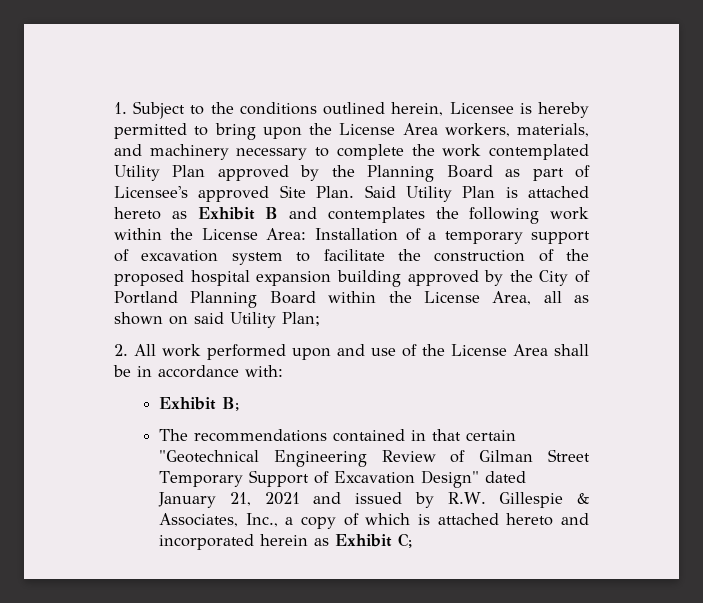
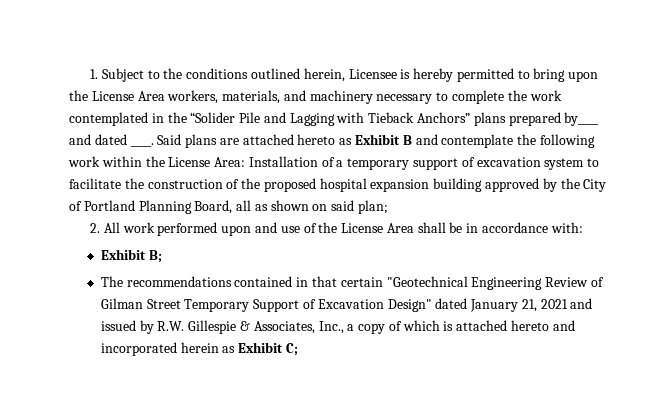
[114,165,591,182] [114,185,518,202] Utility Plan approved by the Planning Board as part of Licensee's approved Site Plan. Said Utility Plan is -> [151,112,600,126] [69,134,239,148] in the “Solider Pile and Lagging with Tieback Anchors” plans prepared by____ and dated ____. Said plans are
[327,207,425,223] contemplates -> [441,134,514,148] contemplate
[269,291,532,305] Board within the License Area, -> [194,200,233,214] Board,
[230,312,320,328] Utility Plan; -> [358,200,389,214] plan;

